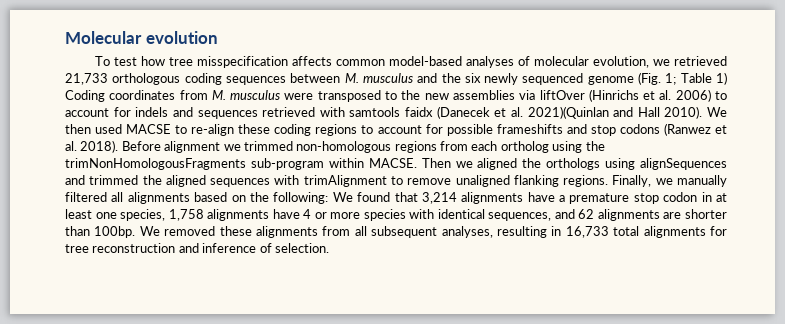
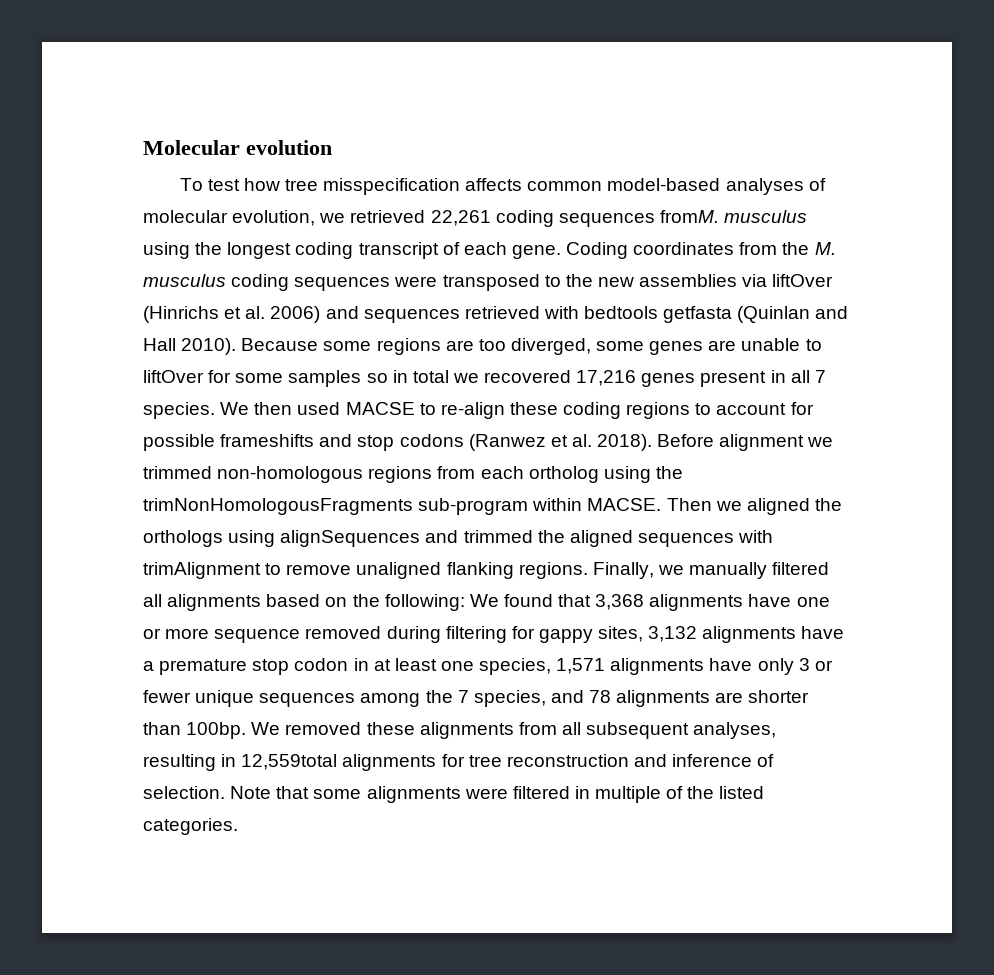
[65,72,727,85] 21,733 orthologous coding sequences between M. musculus and the six newly sequenced genome (Fig. 1; Table 1) -> [430,210,808,227] [143,242,561,259] 22,261 coding sequences fromM. musculus using the longest coding transcript of each gene.
[211,90,281,100] M. musculus -> [782,242,836,255] [143,274,391,291] the M. musculus coding sequences
[714,91,727,100] [65,106,703,119] to account for indels and sequences retrieved with samtools faidx (Danecek et al. 2021)(Quinlan and Hall 2010). -> [325,306,849,323] [143,338,822,355] [143,370,826,387] [143,402,215,419] and sequences retrieved with bedtools getfasta (Quinlan and Hall 2010). Because some regions are too diverged, some genes are unable to liftOver for some samples so in total we recovered 17,216 genes present in all 7 species.
[421,192,457,204] 3,214 -> [595,594,830,611] [143,626,698,643] 3,368 alignments have one or more sequence removed during filtering for gappy sites, 3,132
[168,209,595,221] 1,758 alignments have 4 or more species with identical sequences, and 62 -> [556,658,833,675] [143,690,612,707] 1,571 alignments have only 3 or fewer unique sequences among the 7 species, and 78
[565,226,640,238] 16,733 total -> [241,754,338,770] 12,559total
(329, 248) none -> [230,786,765,803] [143,818,238,835] Note that some alignments were filtered in multiple of the listed categories.

